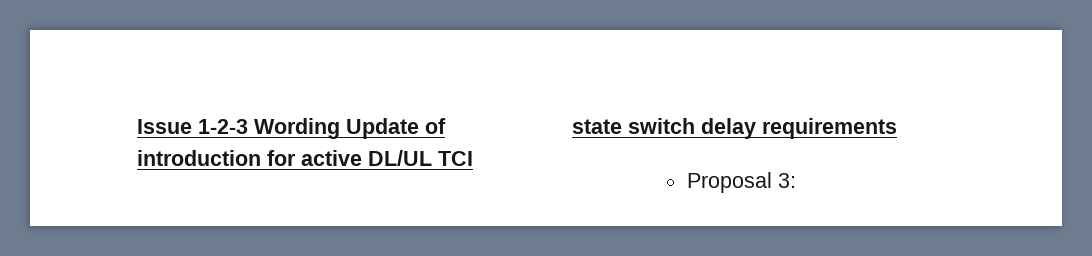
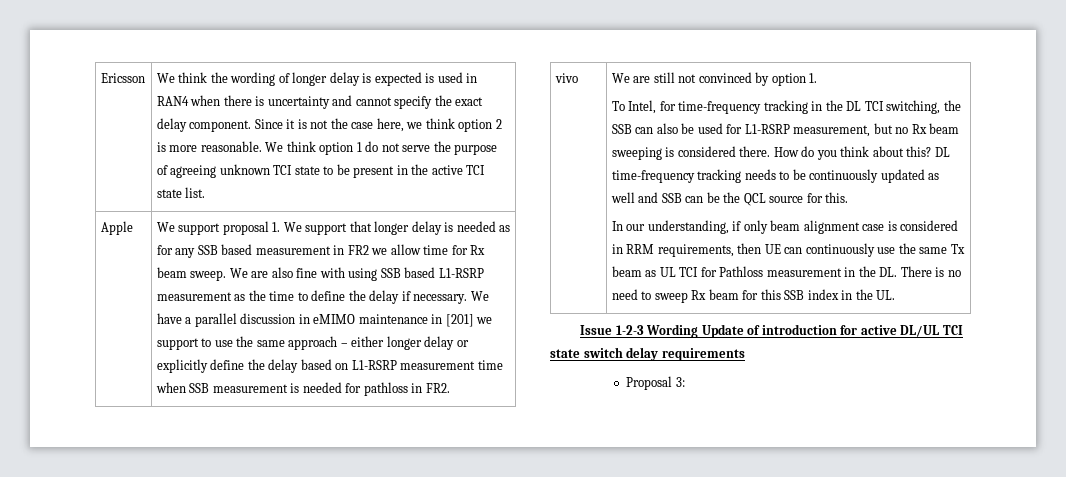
(137, 126) none -> [100,73,145,83] [156,72,478,86] [156,95,484,109] [156,118,502,132] [156,141,498,155] [156,164,486,178] [156,187,206,198] [100,221,133,235] [156,221,511,235] [156,244,486,258] [156,267,484,281] [156,290,489,304] [156,313,493,327] [156,336,469,350] [156,359,503,373] [155,382,450,396] [554,73,578,83] [611,72,818,86] [611,100,961,114] [611,123,960,137] [611,146,950,160] [611,169,940,183] [610,192,849,206] [611,220,959,234] [611,243,965,257] [611,266,961,277] [611,289,896,303] Ericsson | We think the wording of longer delay is expected is used in RAN4 when there is uncertainty and cannot specify the exact delay component. Since it is not the case here, we think option 2 is more reasonable. We think option 1 do not serve the purpose of agreeing unknown TCI state to be present in the active TCI state list. // Apple | We support proposal 1. We support that longer delay is needed as for any SSB based measurement in FR2 we allow time for Rx beam sweep. We are also fine with using SSB based L1-RSRP measurement as the time to define the delay if necessary. We have a parallel discussion in eMIMO maintenance in [201] we support to use the same approach – either longer delay or explicitly define the delay based on L1-RSRP measurement time when SSB measurement is needed for pathloss in FR2. // vivo | We are still not convinced by option 1. // To Intel, for time-frequency tracking in the DL TCI switching, the SSB can also be used for L1-RSRP measurement, but no Rx beam sweeping is considered there. How do you think about this? DL time-frequency tracking needs to be continuously updated as well and SSB can be the QCL source for this. // In our understanding, if only beam alignment case is considered in RRM requirements, then UE can continuously use the same Tx beam as UL TCI for Pathloss measurement in the DL. There is no need to sweep Rx beam for this SSB index in the UL. //

